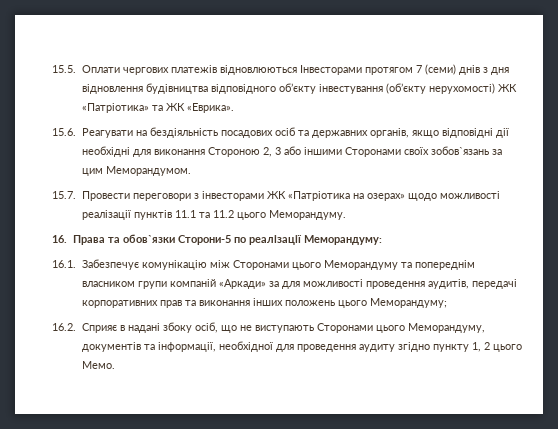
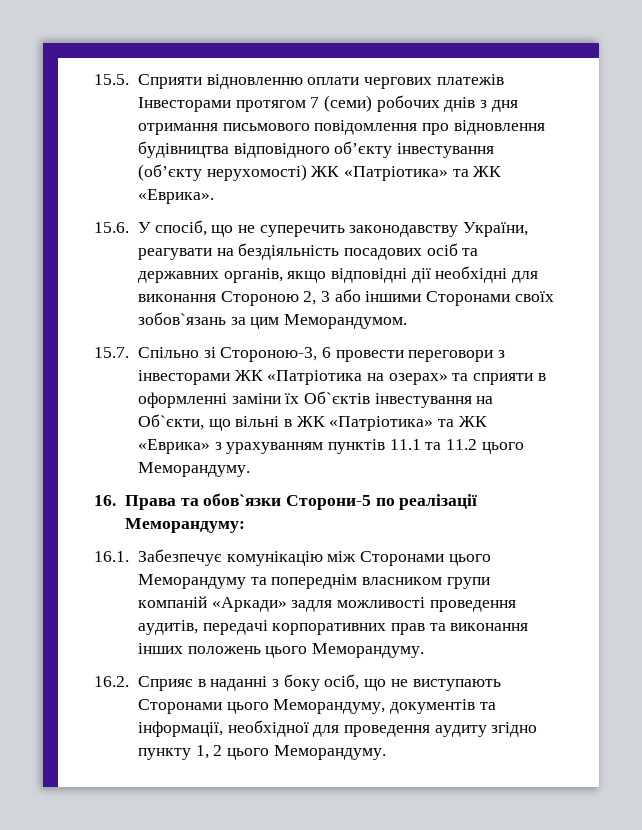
[81,65,120,73] Оплати -> [137,74,360,89] Сприяти відновленню оплати
[219,65,297,75] відновлюються -> (504, 79) none
(456, 69) none -> [376,95,440,112] робочих
(509, 71) none -> [137,120,449,135] отримання письмового повідомлення про
[81,128,133,138] Реагувати -> [137,220,529,237] [137,248,212,260] У спосіб, що не суперечить законодавству України, реагувати
[81,191,130,201] Провести -> [137,347,404,362] Спільно зі Стороною-3, 6 провести
[407,191,500,201] [81,210,131,220] щодо можливості реалізації -> [452,373,546,385] [137,391,494,408] [137,414,487,431] [137,439,324,454] та сприяти в оформленні заміни їх Об`єктів інвестування на Об`єкти, що вільні в ЖК «Патріотика» та ЖК «Еврика» з урахуванням
[268,281,300,289] за для -> [291,600,333,612] задля
[369,298,447,308] Меморандуму; -> [311,643,424,658] Меморандуму.
[127,322,192,333] надані збоку -> [210,674,320,691] наданні з боку
[81,361,115,369] Мемо. -> [273,745,386,760] Меморандуму.

